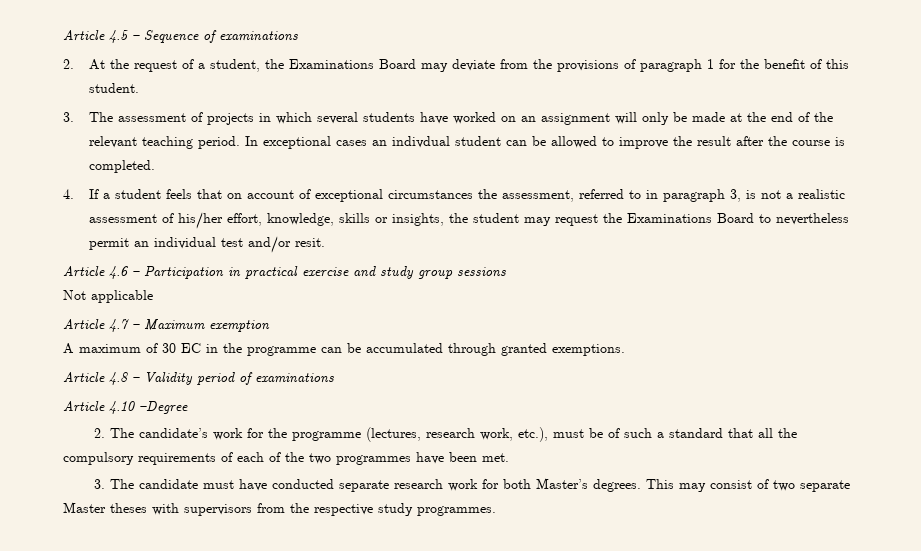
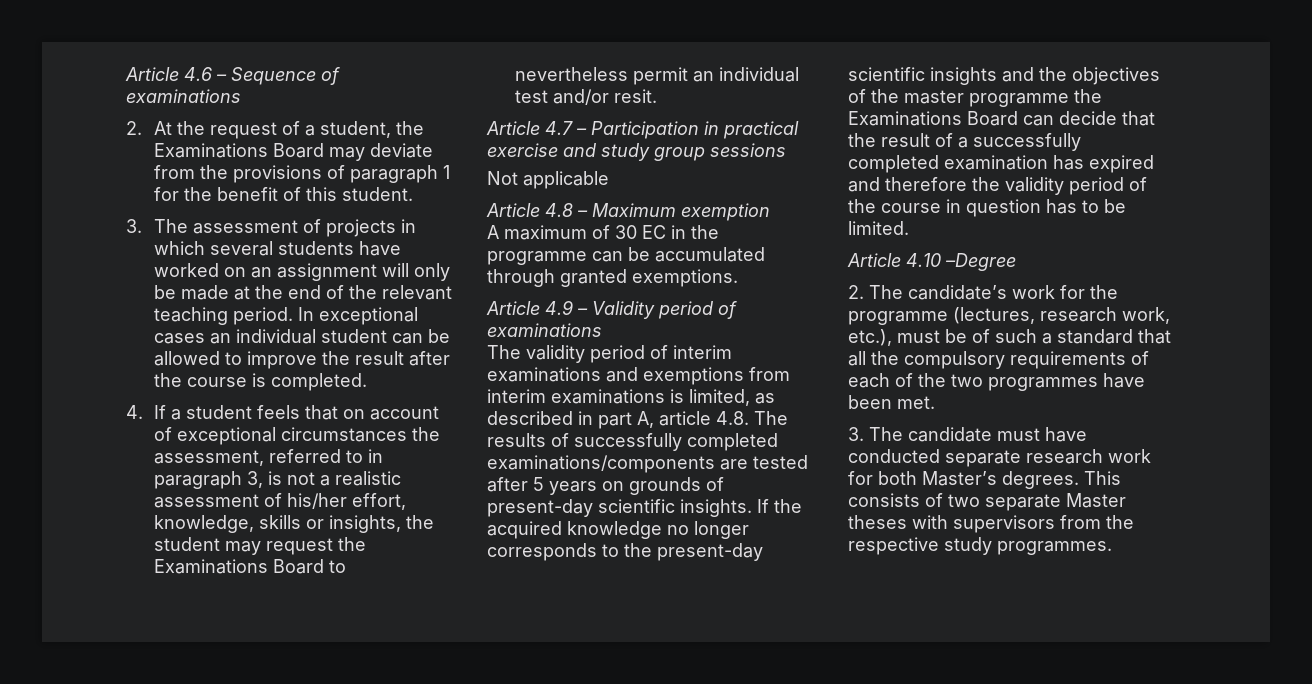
[63,30,128,43] Article 4.5 -> [125,67,212,81] Article 4.6
[391,136,450,148] indivdual -> [235,329,316,344] individual
[109,266,128,279] 4.6 -> [545,121,573,135] 4.7
[109,319,129,332] 4.7 -> [545,203,573,217] 4.8
[109,372,128,385] 4.8 -> [545,300,574,315] 4.9
(334, 378) none -> [487,345,732,363] [487,367,790,385] [487,389,775,406] [487,411,788,429] [487,433,778,451] [487,455,808,473] [487,477,724,495] [487,499,802,517] [487,521,749,539] [487,543,763,561] [848,67,1160,85] [848,89,1102,107] [848,111,1155,126] [848,133,1081,151] [848,155,1154,173] [848,177,1147,195] [848,199,1126,217] [848,221,909,235] // The validity period of interim examinations and exemptions from interim examinations is limited, as described in part A, article 4.8. The results of successfully completed examinations/components are tested after 5 years on grounds of present-day scientific insights. If the acquired knowledge no longer corresponds to the present-day scientific insights and the objectives of the master programme the Examinations Board can decide that the result of a successfully completed examination has expired and therefore the validity period of the course in question has to be limited.
[678,480,752,492] may consist -> [848,493,920,507] consists

